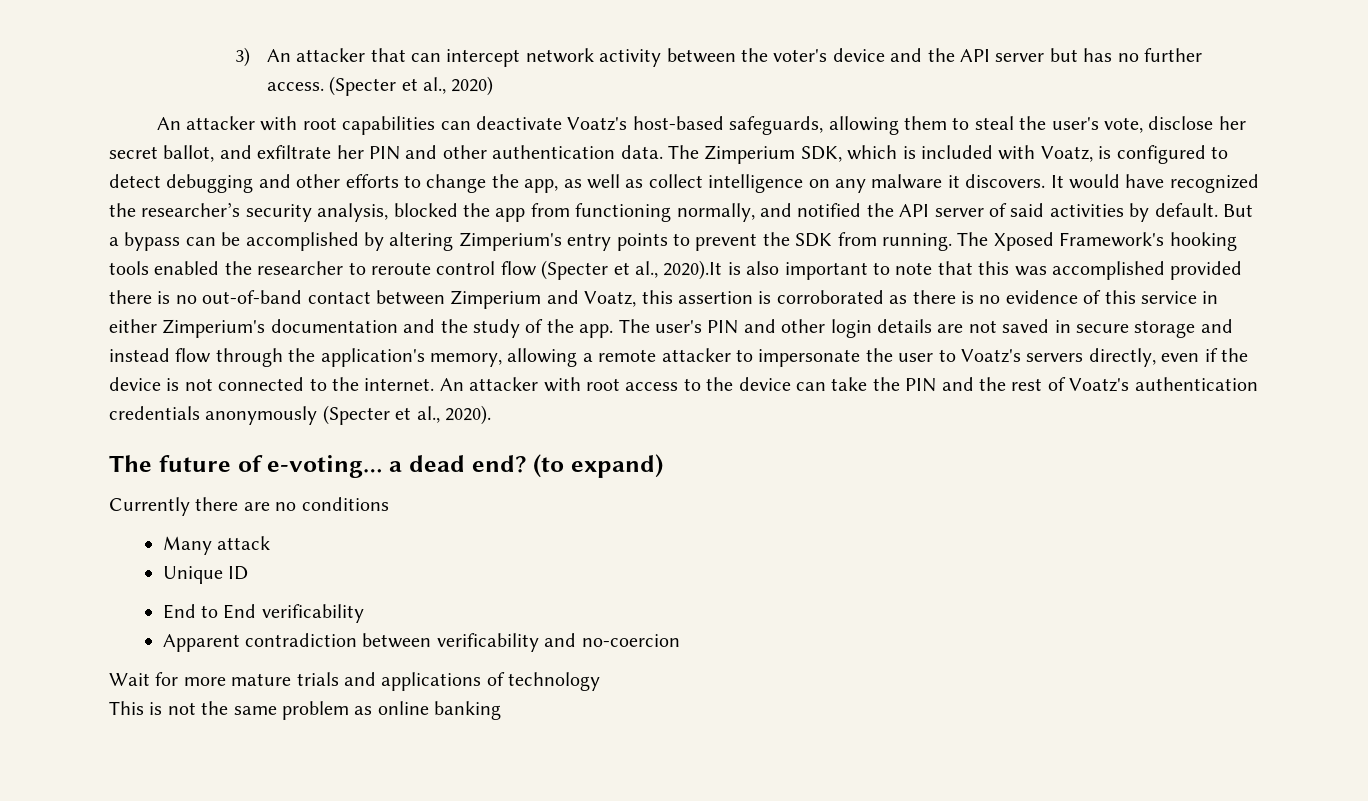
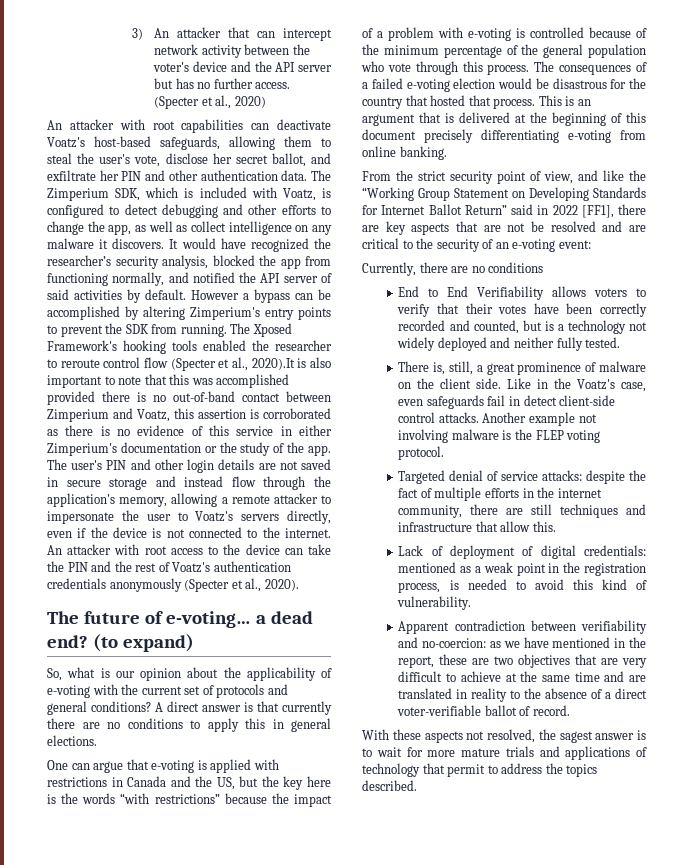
[1223,204,1253,217] But -> [191,290,239,300] However
[403,319,436,333] and -> [204,446,217,453] or
[109,497,389,516] [162,536,270,555] [162,566,248,584] Currently there are no conditions // Many attack // Unique ID -> [47,667,332,681] [47,684,288,698] [47,701,332,715] [47,718,331,732] [47,735,97,746] [47,759,279,773] [47,776,331,790] [47,793,332,807] [362,27,647,41] [362,44,646,58] [361,61,647,75] [362,78,646,92] [362,95,591,109] [362,112,646,126] [362,129,646,143] [362,146,447,160] [362,170,646,184] [362,187,646,201] [362,204,646,218] [362,221,646,235] [362,238,591,252] [362,262,544,276] So, what is our opinion about the applicability of e-voting with the current set of protocols and general conditions? A direct answer is that currently there are no conditions to apply this in general elections. // One can argue that e-voting is applied with restrictions in Canada and the US, but the key here is the words “with restrictions” because the impact of a problem with e-voting is controlled because of the minimum percentage of the general population who vote through this process. The consequences of a failed e-voting election would be disastrous for the country that hosted that process. This is an argument that is delivered at the beginning of this document precisely differentiating e-voting from online banking. // From the strict security point of view, and like the “Working Group Statement on Developing Standards for Internet Ballot Return” said in 2022 [FF1], there are key aspects that are not be resolved and are critical to the security of an e-voting event: // Currently, there are no conditions
[261,604,364,623] [162,633,680,652] [109,673,150,686] verificability // Apparent contradiction between verificability and no-coercion // Wait -> [477,286,646,300] [397,303,647,317] [398,320,647,334] [397,337,621,351] [398,361,646,375] [398,378,646,392] [398,395,616,409] [398,412,597,426] [398,429,601,443] [398,446,445,460] [398,470,646,484] [398,487,602,501] [398,504,646,518] [398,521,556,532] [398,545,646,559] [398,562,646,576] [398,579,647,593] [397,596,472,610] [398,620,647,634] [398,637,646,648] [398,654,647,668] [398,671,646,682] [398,688,648,702] [397,705,570,716] [362,729,646,743] [362,747,402,757] Verifiability allows voters to verify that their votes have been correctly recorded and counted, but is a technology not widely deployed and neither fully tested. // There is, still, a great prominence of malware on the client side. Like in the Voatz's case, even safeguards fail in detect client-side control attacks. Another example not involving malware is the FLEP voting protocol. // Targeted denial of service attacks: despite the fact of multiple efforts in the internet community, there are still techniques and infrastructure that allow this. // Lack of deployment of digital credentials: mentioned as a weak point in the registration process, is needed to avoid this kind of vulnerability. // Apparent contradiction between verifiability and no-coercion: as we have mentioned in the report, these are two objectives that are very difficult to achieve at the same time and are translated in reality to the absence of a direct voter-verifiable ballot of record. // With these aspects not resolved, the sagest answer is to wait
[109,701,502,720] // This is not the same problem as online banking -> [422,763,598,777] [362,780,417,791] that permit to address the topics described.

